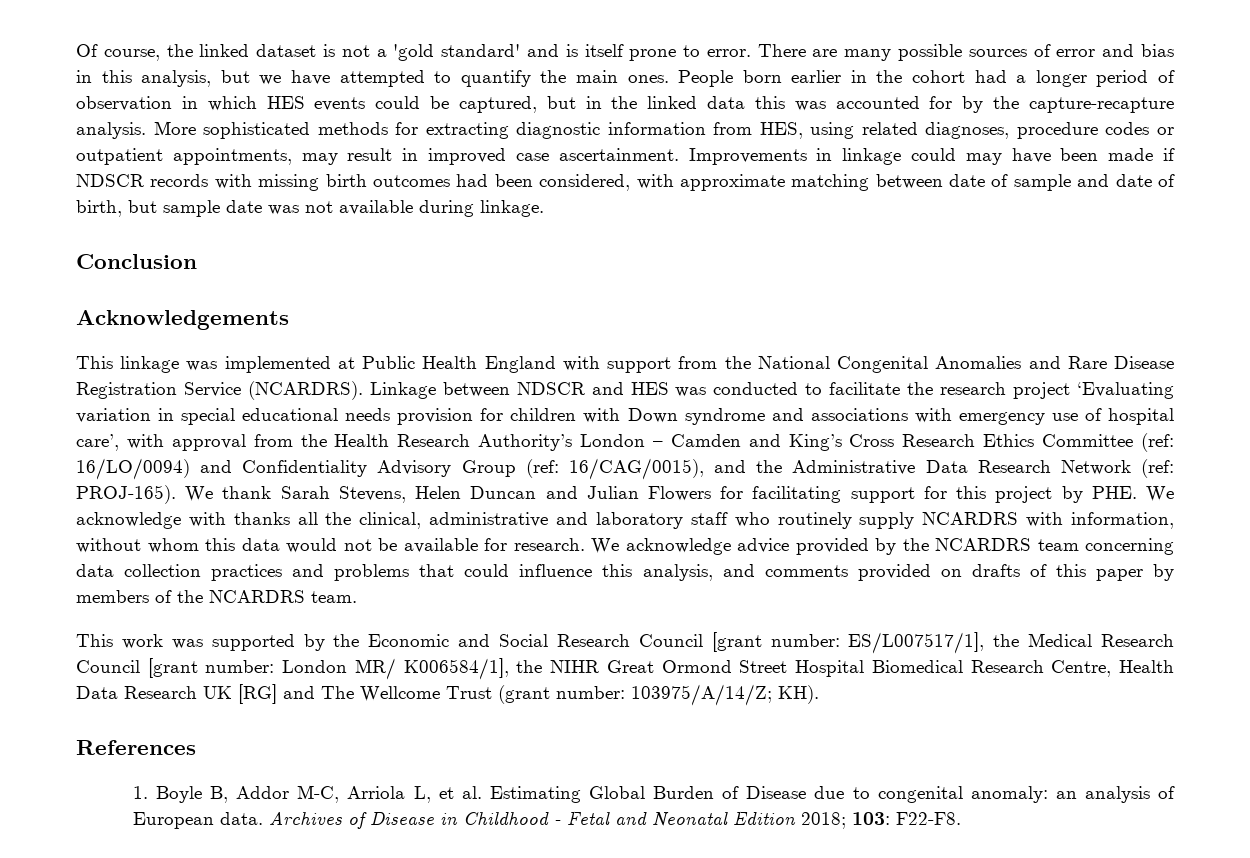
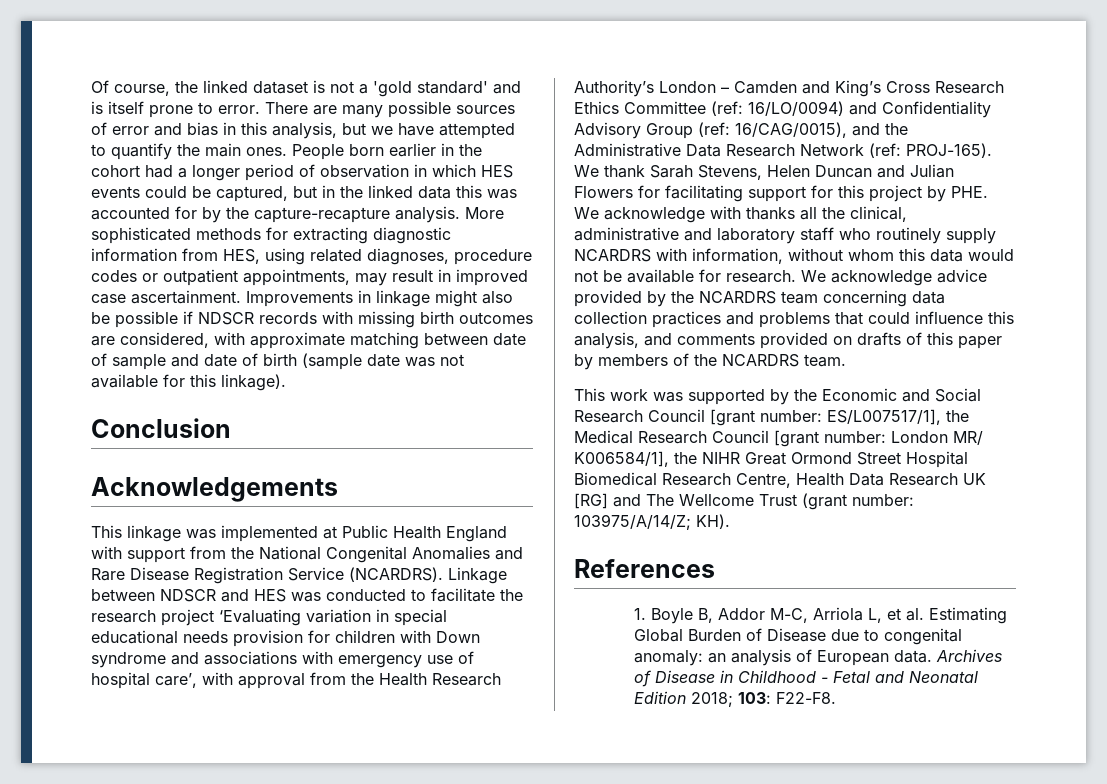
[910,148,1154,165] could may have been made -> [435,290,513,307] [91,311,178,328] might also be possible
[456,174,533,187] had been -> [91,336,115,346] are
[76,200,220,217] birth, but sample -> [263,353,362,370] birth (sample
[419,200,544,217] during linkage. -> [163,374,286,391] for this linkage).

